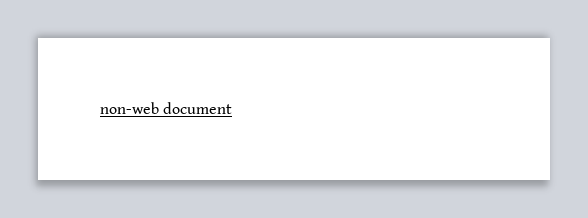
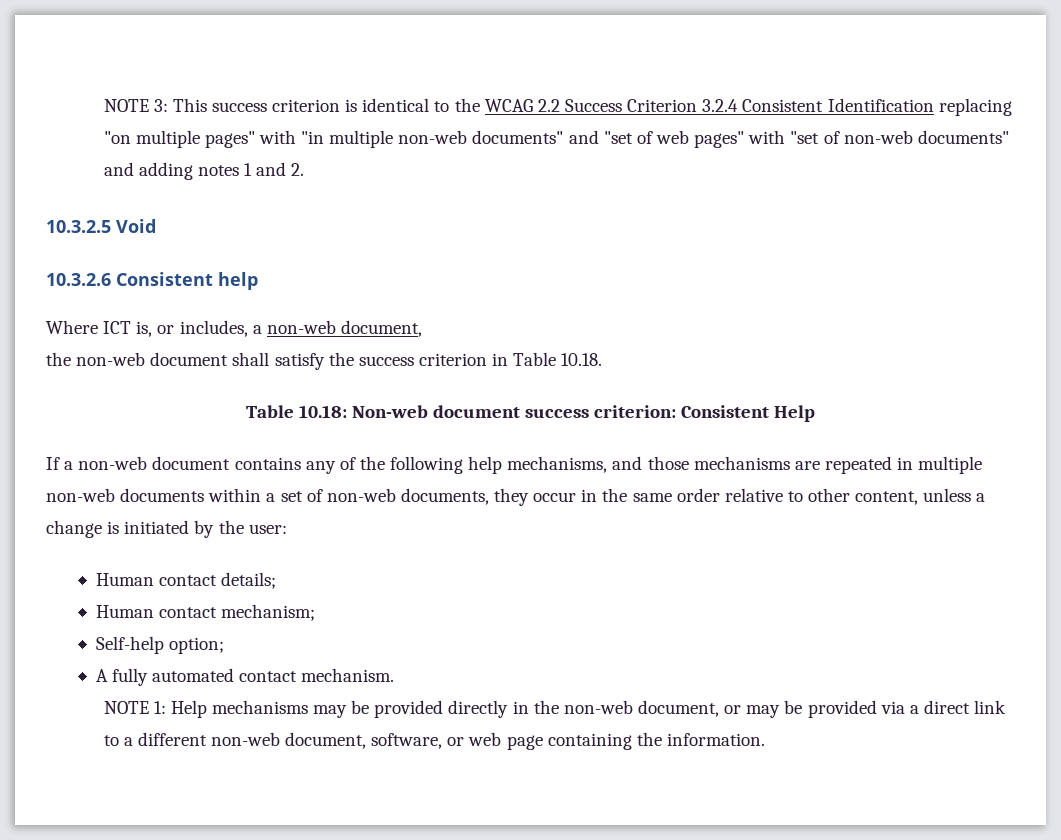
[100,102,233,114] non-web document -> [103,98,1012,116] [103,130,1009,148] [103,162,305,180] [46,219,156,233] [46,272,258,290] [46,320,422,337] [46,352,603,370] [245,405,816,422] [46,456,983,474] [46,488,986,506] [46,520,287,538] [95,572,276,589] [95,604,315,621] [95,636,224,654] [95,668,395,686] [103,700,1007,718] [103,732,766,750] NOTE 3: This success criterion is identical to the WCAG 2.2 Success Criterion 3.2.4 Consistent Identification replacing "on multiple pages" with "in multiple non-web documents" and "set of web pages" with "set of non-web documents" and adding notes 1 and 2. // 10.3.2.5 Void // 10.3.2.6 Consistent help // Where ICT is, or includes, a non-web document, // the non-web document shall satisfy the success criterion in Table 10.18. // Table 10.18: Non-web document success criterion: Consistent Help // If a non-web document contains any of the following help mechanisms, and those mechanisms are repeated in multiple non-web documents within a set of non-web documents, they occur in the same order relative to other content, unless a change is initiated by the user: // Human contact details; // Human contact mechanism; // Self-help option; // A fully automated contact mechanism. // NOTE 1: Help mechanisms may be provided directly in the non-web document, or may be provided via a direct link to a different non-web document, software, or web page containing the information.

